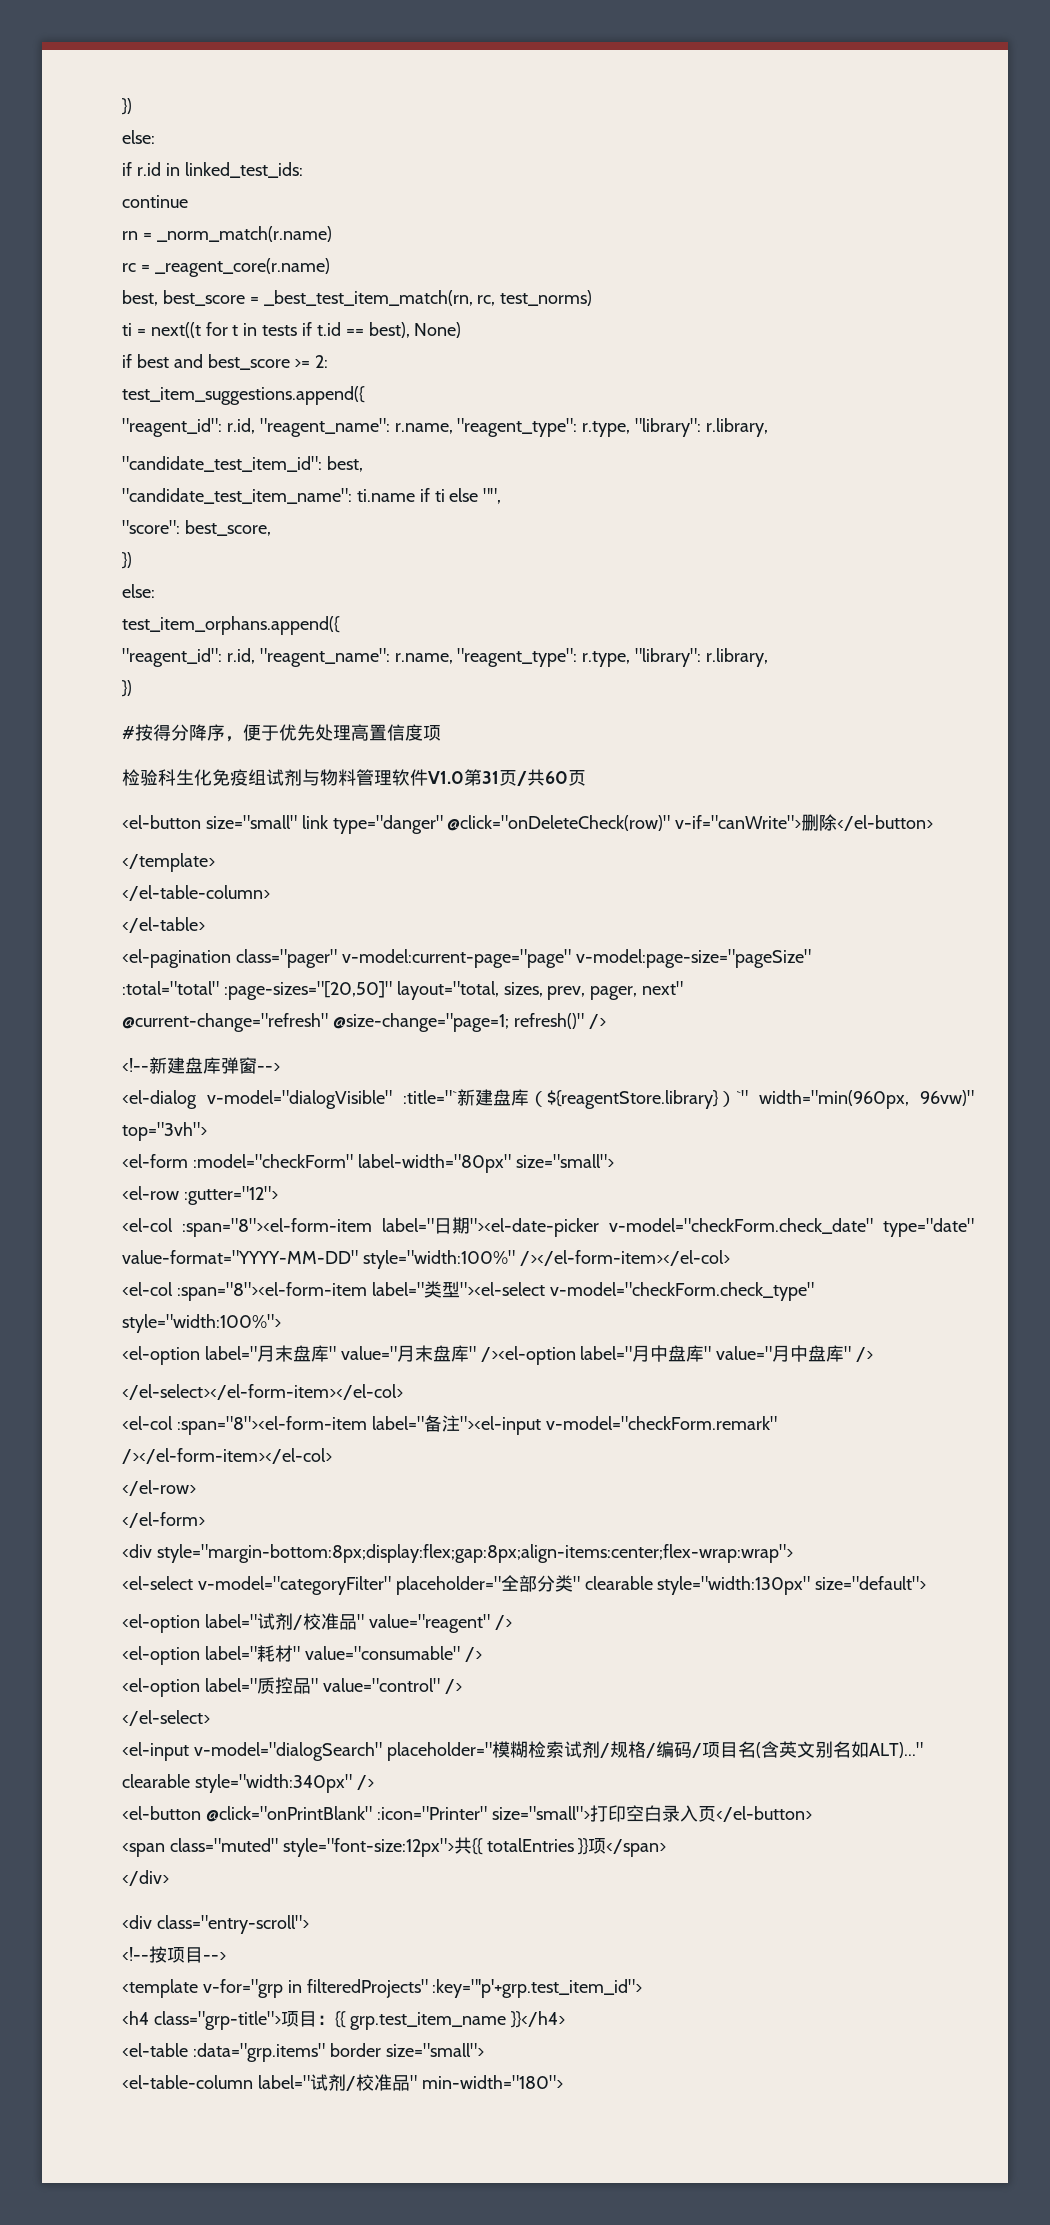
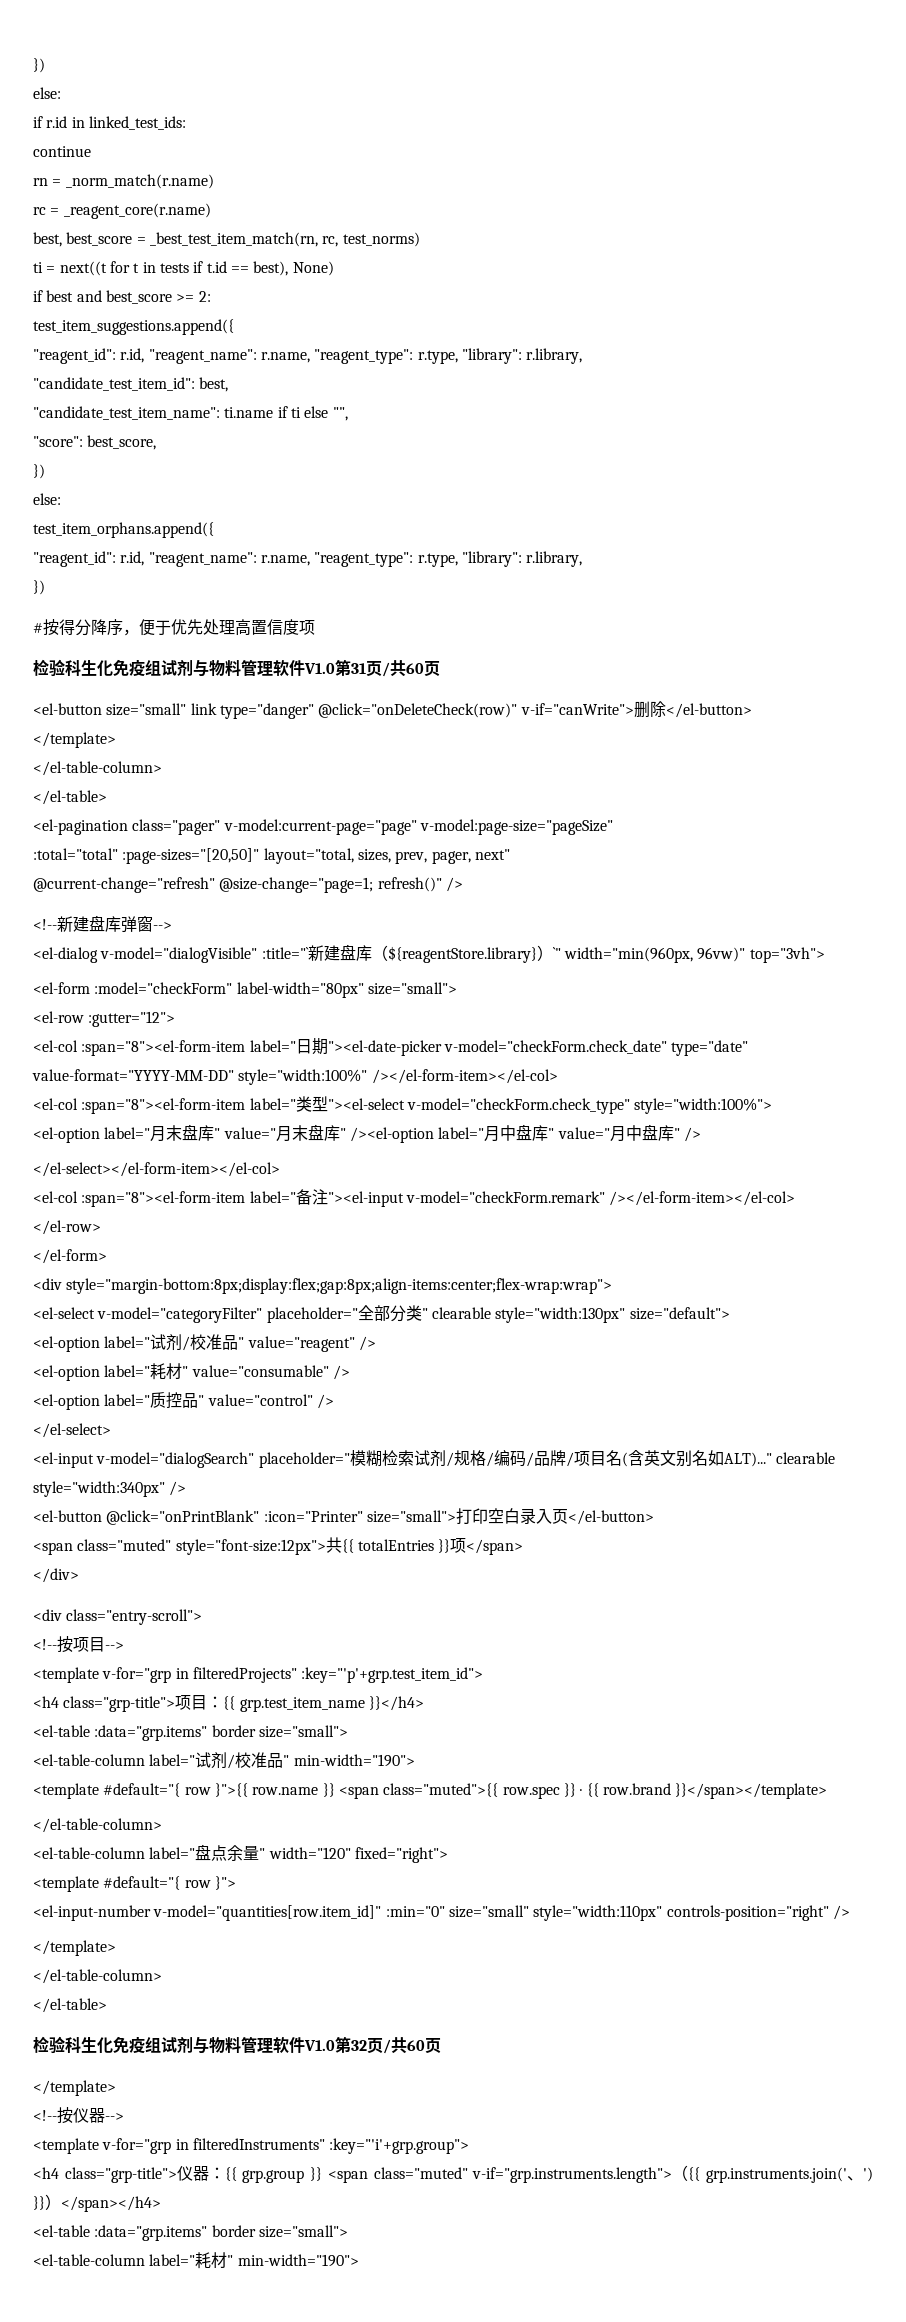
(702, 1750) none -> [533,1450,574,1467] 品牌/
[421,2075,563,2089] min-width="180"> -> [293,1754,415,1767] [33,1783,828,1799] [33,1818,162,1833] [33,1844,448,1863] [33,1876,236,1892] [33,1905,850,1921] [33,1940,116,1956] [33,1969,162,1984] [33,1998,107,2013] [33,2036,441,2054] [33,2080,116,2096] [33,2107,124,2124] [33,2138,470,2154] [33,2165,873,2183] [33,2194,161,2212] [33,2225,348,2241] [33,2252,359,2269] min-width="190"> // <template #default="{ row }">{{ row.name }} <span class="muted">{{ row.spec }} · {{ row.brand }}</span></template> // </el-table-column> // <el-table-column label="盘点余量" width="120" fixed="right"> // <template #default="{ row }"> // <el-input-number v-model="quantities[row.item_id]" :min="0" size="small" style="width:110px" controls-position="right" /> // </template> // </el-table-column> // </el-table> // 检验科生化免疫组试剂与物料管理软件V1.0第32页/共60页 // </template> // <!--按仪器--> // <template v-for="grp in filteredInstruments" :key="'i'+grp.group"> // <h4 class="grp-title">仪器：{{ grp.group }} <span class="muted" v-if="grp.instruments.length">（{{ grp.instruments.join('、') }}）</span></h4> // <el-table :data="grp.items" border size="small"> // <el-table-column label="耗材" min-width="190">

